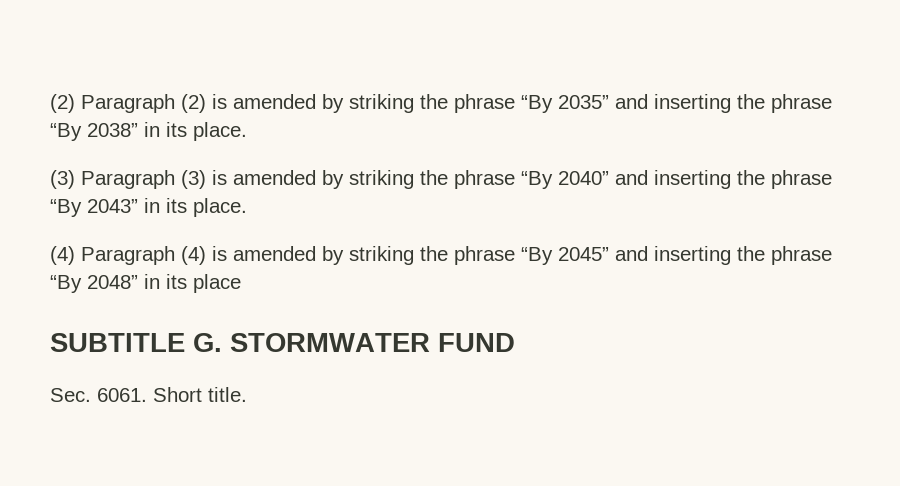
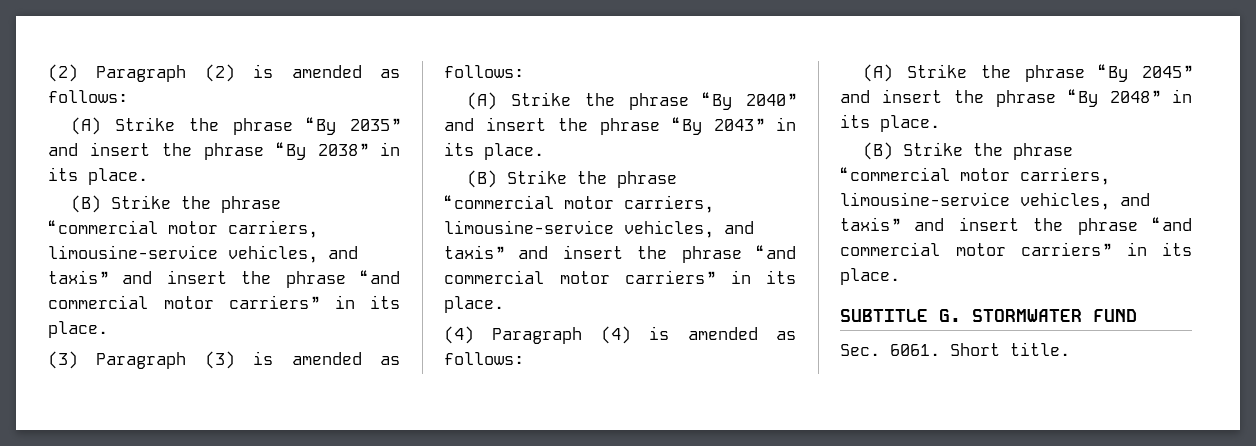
[322,94,414,113] by striking -> [380,69,400,78] [48,90,128,103] [71,117,175,135] as follows: // (A) Strike
[654,94,731,113] inserting -> [90,142,150,156] insert
(247, 131) none -> [71,195,282,213] [48,220,318,238] [48,245,358,263] [48,270,400,288] [48,295,400,309] [48,321,108,338] // (B) Strike the phrase “commercial motor carriers, limousine-service vehicles, and taxis” and insert the phrase “and commercial motor carriers” in its place.
[322,170,414,189] by striking -> [380,356,400,365] [444,65,524,78] [467,92,571,110] as follows: // (A) Strike
[654,170,731,189] inserting -> [486,117,546,131] insert
(247, 207) none -> [467,170,678,188] [444,195,714,213] [444,220,754,238] [444,245,796,263] [444,270,796,284] [444,296,504,313] // (B) Strike the phrase “commercial motor carriers, limousine-service vehicles, and taxis” and insert the phrase “and commercial motor carriers” in its place.
[322,246,414,265] by striking -> [776,331,796,340] [444,352,524,365] [863,64,967,82] as follows: // (A) Strike
[654,246,731,265] inserting -> [882,89,942,103] insert
[193,274,241,293] place -> [880,115,940,132] [863,142,1074,160] [840,167,1110,185] [840,192,1150,210] [840,217,1192,235] [840,242,1192,256] [840,268,900,285] place. // (B) Strike the phrase “commercial motor carriers, limousine-service vehicles, and taxis” and insert the phrase “and commercial motor carriers” in its place.

